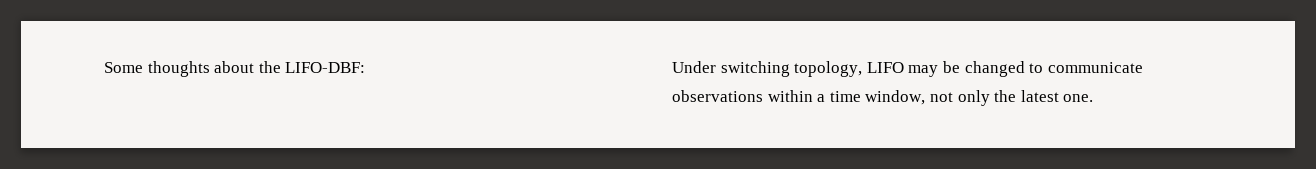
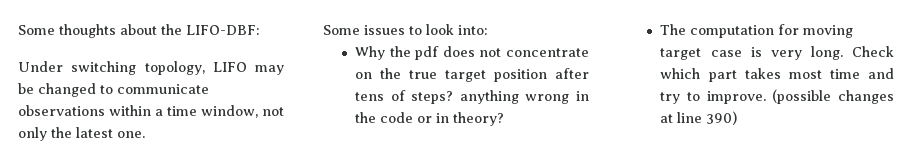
(1094, 98) none -> [323,24,488,35] [355,46,589,60] [355,68,589,82] [355,90,589,104] [355,112,505,126] [660,24,854,38] [660,46,894,60] [660,68,894,82] [660,89,894,104] [660,111,738,125] // Some issues to look into: // Why the pdf does not concentrate on the true target position after tens of steps? anything wrong in the code or in theory? // The computation for moving target case is very long. Check which part takes most time and try to improve. (possible changes at line 390)

